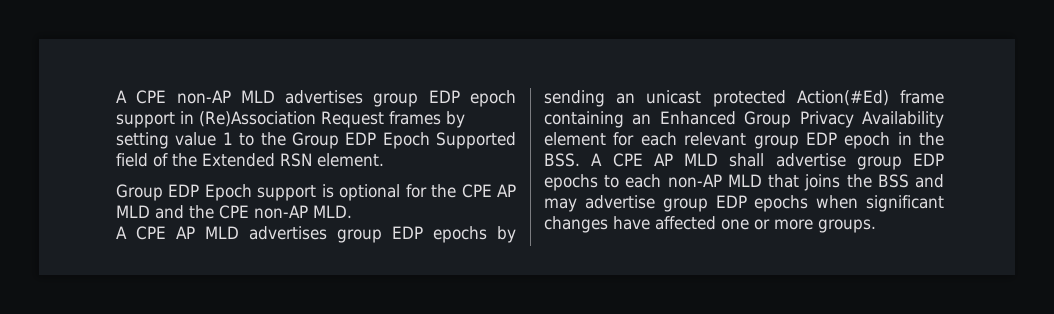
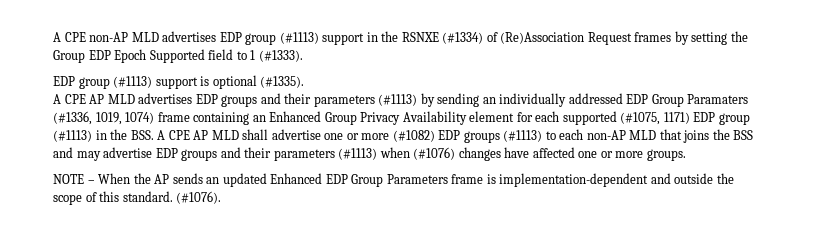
[373,90,516,107] [116,111,194,128] group EDP epoch support in -> [219,31,498,45] EDP group (#1113) support in the RSNXE (#1334) of
[175,132,255,146] value 1 to -> (728, 38) none
[153,153,384,167] [116,184,517,201] [116,205,352,219] of the Extended RSN element. // Group EDP Epoch support is optional for the CPE AP MLD and the CPE non-AP MLD. -> [236,50,303,62] [53,75,305,89] to 1 (#1333). // EDP group (#1113) support is optional (#1335).
[337,226,516,243] [544,90,889,107] group EDP epochs by sending an unicast protected Action(#Ed) -> [195,93,749,107] [53,111,155,125] EDP groups and their parameters (#1113) by sending an individually addressed EDP Group Paramaters (#1336, 1019, 1074)
[684,132,891,149] relevant group EDP epoch -> [562,111,750,125] [53,130,92,142] supported (#1075, 1171) EDP group (#1113)
[856,153,944,170] [544,174,598,191] group EDP epochs -> [324,130,543,143] one or more (#1082) EDP groups (#1113)
[662,195,944,212] group EDP epochs when significant -> [155,147,456,161] EDP groups and their parameters (#1113) when (#1076)
(876, 226) none -> [53,173,734,187] [53,191,222,205] // NOTE – When the AP sends an updated Enhanced EDP Group Parameters frame is implementation-dependent and outside the scope of this standard. (#1076).

